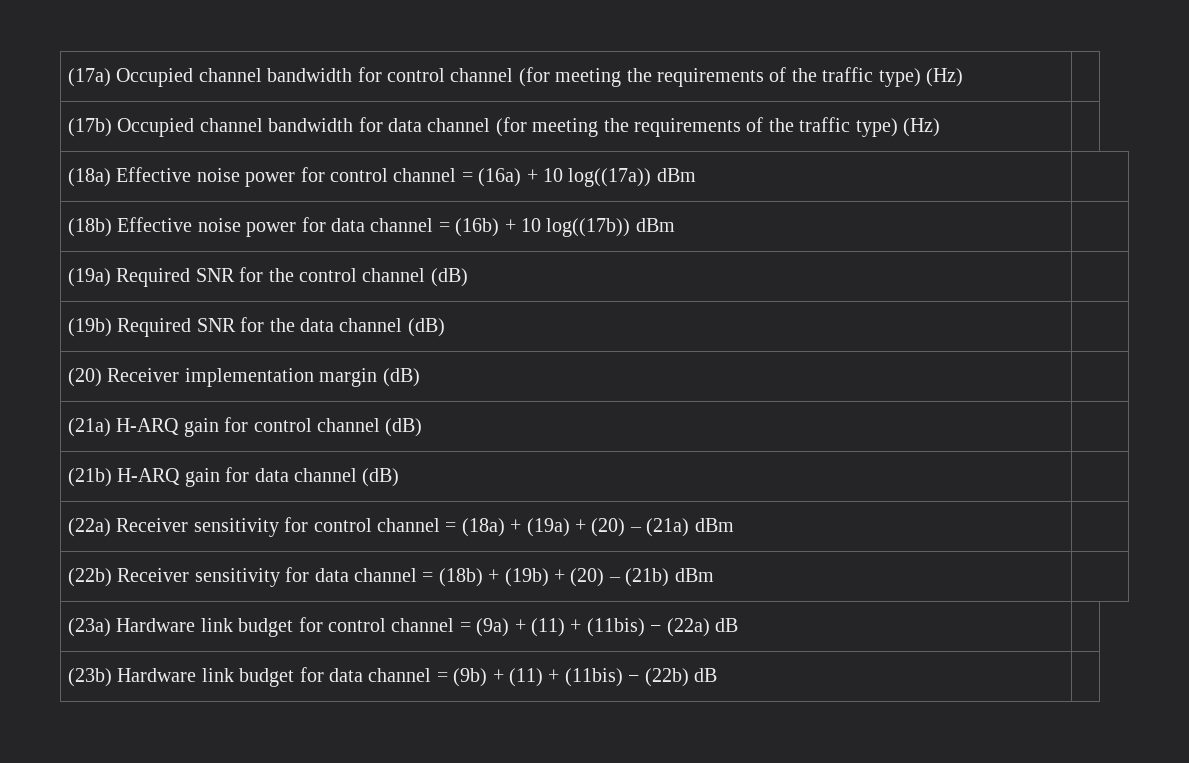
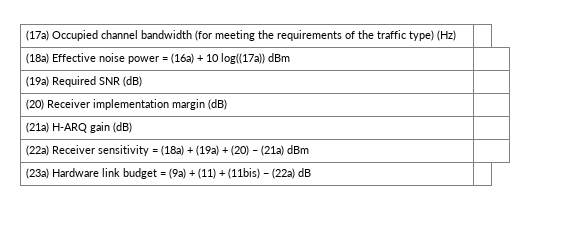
[357,67,964,87] [68,117,491,137] for control channel (for meeting the requirements of the traffic type) (Hz) | // (17b) Occupied channel bandwidth for data channel -> (192, 34) none
[300,167,457,182] for control channel -> (159, 60) none
[68,217,675,237] [68,267,468,287] [68,317,403,337] (18b) Effective noise power for data channel = (16b) + 10 log((17b)) dBm | // (19a) Required SNR for the control channel (dB) | // (19b) Required SNR for the data channel -> [25,76,120,87] (19a) Required SNR
[224,417,423,437] [68,467,358,487] for control channel (dB) | // (21b) H-ARQ gain for data channel -> (110, 127) none
[284,517,441,532] for control channel -> (149, 150) none
[68,567,714,587] // (22b) Receiver sensitivity for data channel = (18b) + (19b) + (20) – (21b) dBm | -> (309, 149) none
[298,617,455,632] for control channel -> (157, 173) none
[68,667,718,687] // (23b) Hardware link budget for data channel = (9b) + (11) + (11bis) − (22b) dB | -> (311, 172) none

